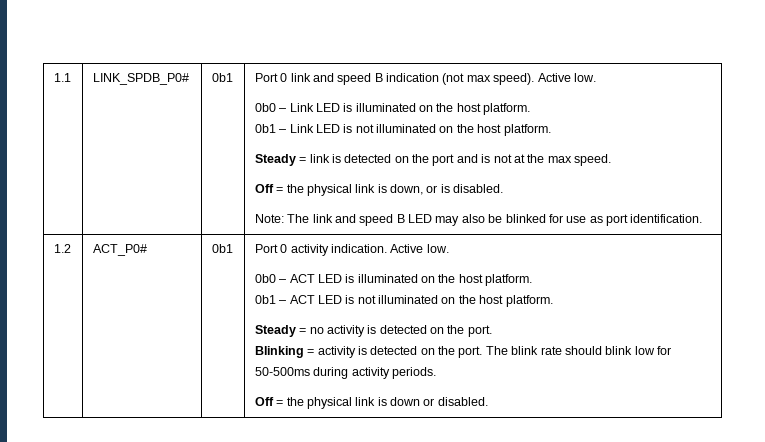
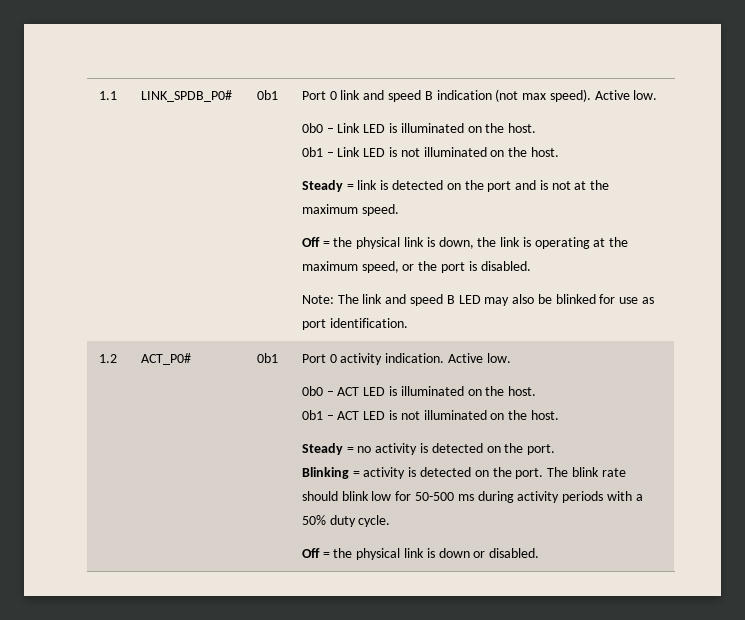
[456,103,531,115] host platform. -> [508,123,537,133] host.
[477,124,551,136] host platform. -> [530,147,559,157] host.
[547,156,572,163] max -> [301,204,358,214] maximum
[426,185,438,193] or -> [477,237,629,249] [301,261,465,273] the link is operating at the maximum speed, or the port
[458,274,533,286] host platform. -> [508,386,537,396] host.
[479,295,553,307] host platform. -> [530,410,559,420] host.
[254,367,436,379] 50-500ms during activity periods. -> [414,491,643,503] [301,515,391,527] 50-500 ms during activity periods with a 50% duty cycle.

